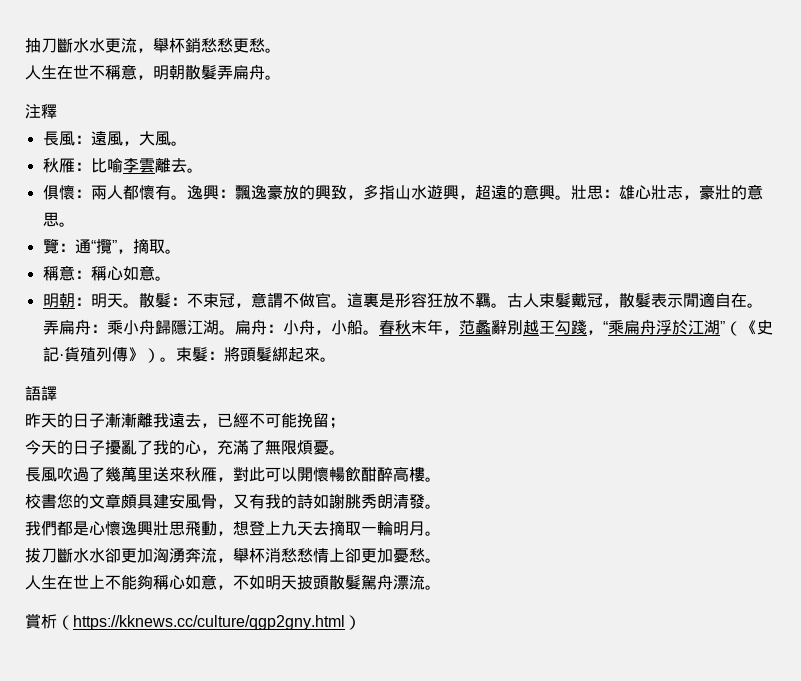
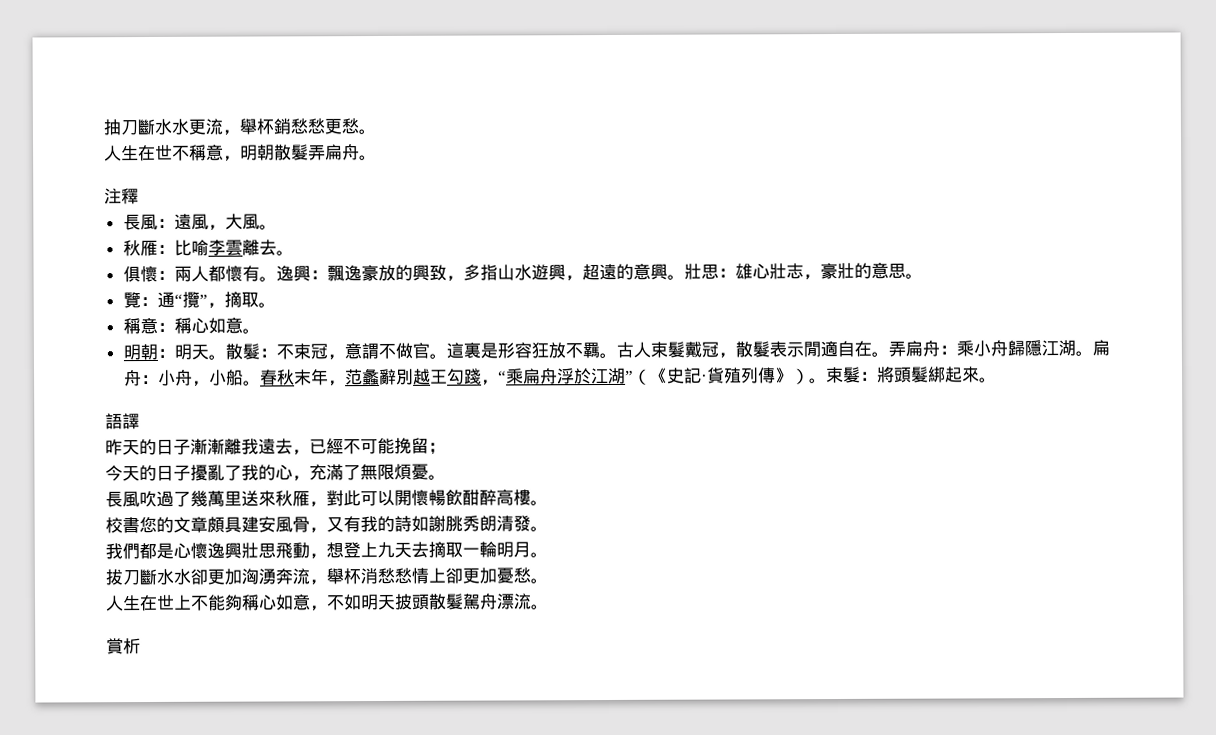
[57,615,361,630] （https://kknews.cc/culture/qgp2gny.html） -> (141, 646) none

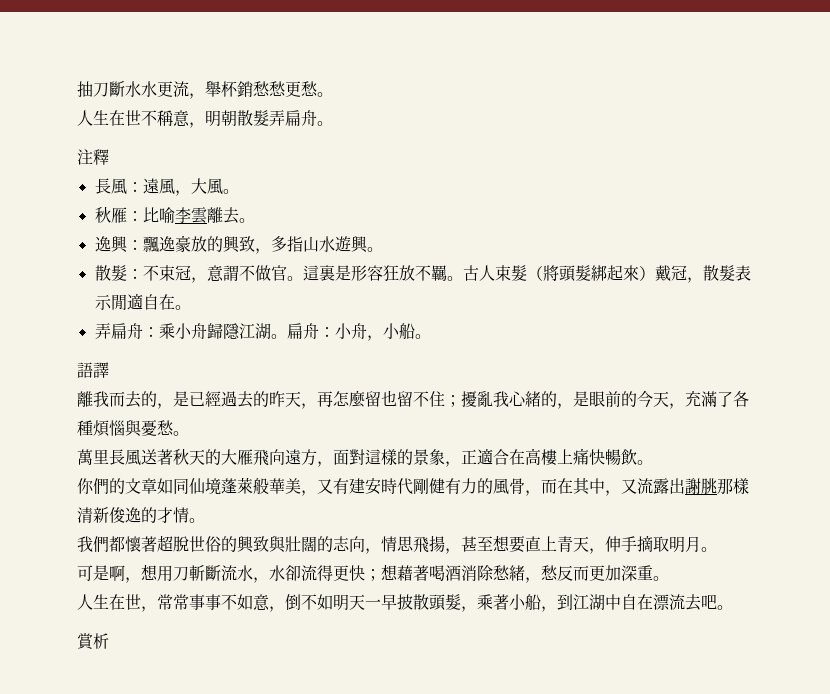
[122,265,277,283] 俱懷：兩人都懷有。 -> (255, 220) none
[564,262,923,282] [122,291,276,309] [122,317,260,335] [122,343,226,361] ，超遠的意興。壯思：雄心壯志，豪壯的意思。 // 覽：通“攬”，摘取。 // 稱意：稱心如意。 // 明朝：明天。 -> [366,247,383,252] 。 //
(685, 349) none -> [526,265,655,282] （將頭髮綁起來）
(889, 354) none -> (191, 307) //
[259,366,997,387] [105,413,140,430] [105,437,446,456] [105,463,446,482] [105,489,548,508] [105,515,548,534] [105,541,548,560] [105,567,548,586] [105,592,532,612] 春秋末年，范蠡辭別越王勾踐，“乘扁舟浮於江湖”（《史記·貨殖列傳》）。束髮：將頭髮綁起來。 // 語譯 // 昨天的日子漸漸離我遠去，已經不可能挽留； // 今天的日子擾亂了我的心，充滿了無限煩憂。 // 長風吹過了幾萬里送來秋雁，對此可以開懷暢飲酣醉高樓。 // 校書您的文章頗具建安風骨，又有我的詩如謝朓秀朗清發。 // 我們都是心懷逸興壯思飛動，想登上九天去摘取一輪明月。 // 拔刀斷水水卻更加洶湧奔流，舉杯消愁愁情上卻更加憂愁。 // 人生在世上不能夠稱心如意，不如明天披頭散髮駕舟漂流 -> [77,362,109,378] [77,390,749,409] [77,420,189,437] [77,448,653,467] [77,477,749,496] [77,507,205,523] [77,535,717,554] [77,564,669,583] [77,594,717,612] // 語譯 // 離我而去的，是已經過去的昨天，再怎麼留也留不住；擾亂我心緒的，是眼前的今天，充滿了各種煩惱與憂愁。 // 萬里長風送著秋天的大雁飛向遠方，面對這樣的景象，正適合在高樓上痛快暢飲。 // 你們的文章如同仙境蓬萊般華美，又有建安時代剛健有力的風骨，而在其中，又流露出謝朓那樣清新俊逸的才情。 // 我們都懷著超脫世俗的興致與壯闊的志向，情思飛揚，甚至想要直上青天，伸手摘取明月。 // 可是啊，想用刀斬斷流水，水卻流得更快；想藉著喝酒消除愁緒，愁反而更加深重。 // 人生在世，常常事事不如意，倒不如明天一早披散頭髮，乘著小船，到江湖中自在漂流去吧

